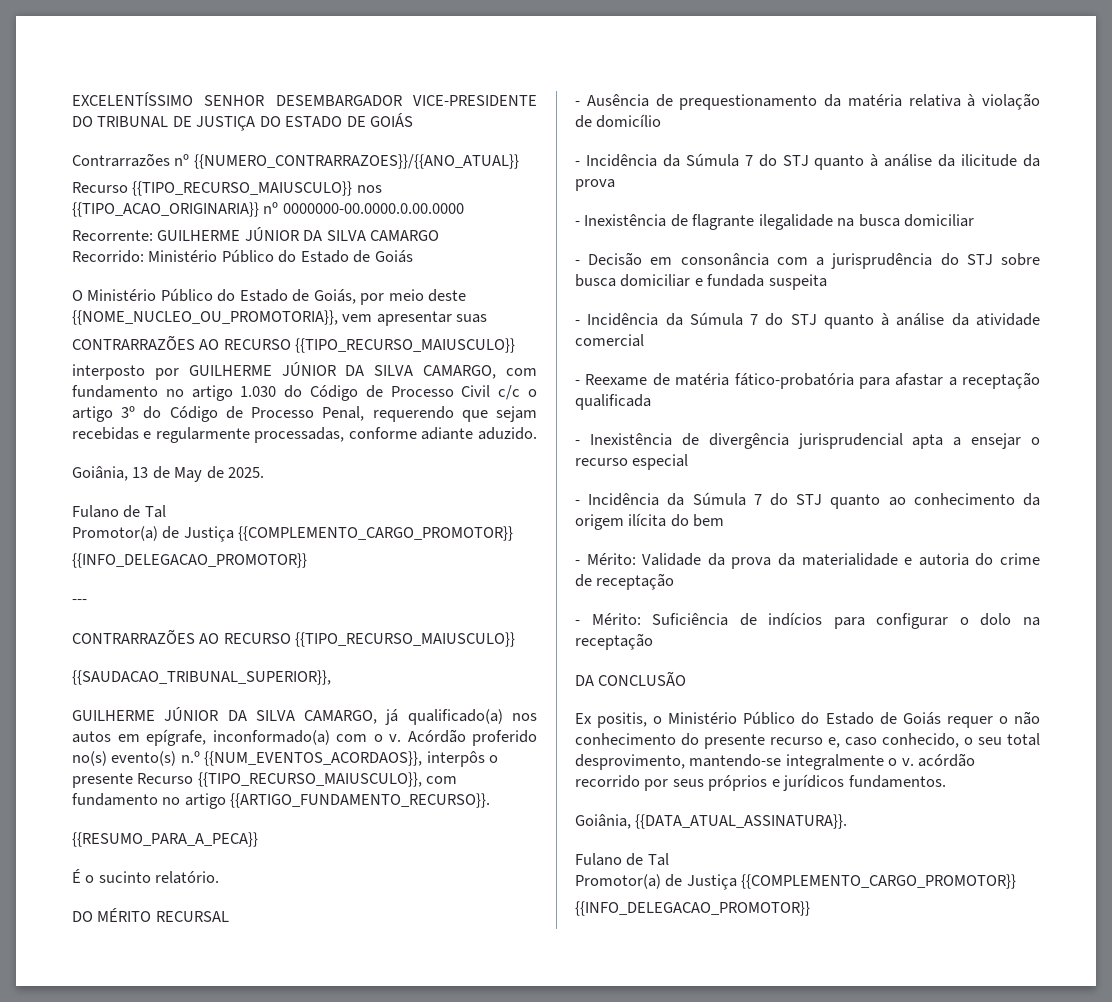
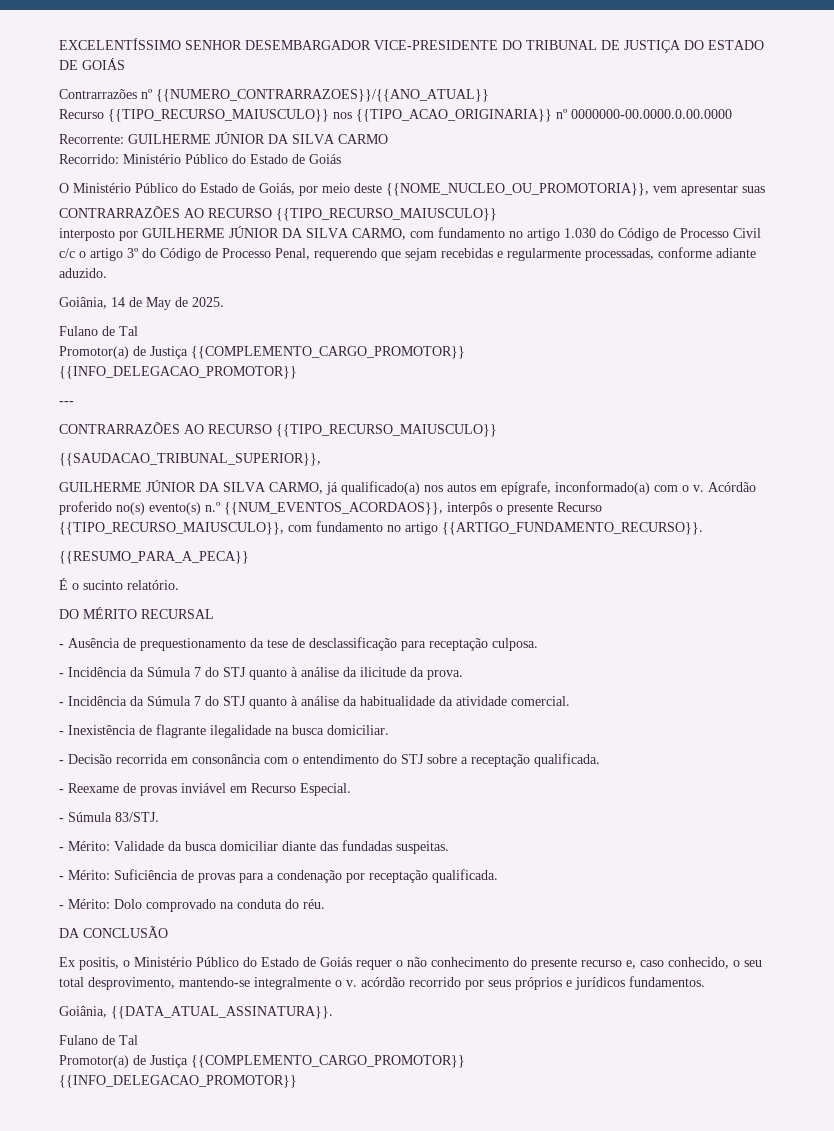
[370,230,440,241] CAMARGO -> [338,134,388,144] CARMO
[423,365,497,379] CAMARGO, -> [352,228,406,240] CARMO,
[132,467,149,478] 13 -> [111,297,125,307] 14
[304,710,378,724] CAMARGO, -> [269,482,323,494] CARMO,
[847,93,1040,110] [575,114,662,128] matéria relativa à violação de domicílio -> [267,637,538,651] tese de desclassificação para receptação culposa.
[575,179,615,191] [575,214,975,230] [575,252,1040,269] [575,274,827,290] prova // - Inexistência de flagrante ilegalidade na busca domiciliar // - Decisão em consonância com a jurisprudência do STJ sobre busca domiciliar e fundada suspeita -> [427,670,463,680] prova.
[976,313,1040,326] [575,334,644,347] [575,372,1040,389] [575,394,651,410] [575,433,1040,449] [575,454,689,470] [575,492,1040,509] [575,513,725,530] [575,553,1040,569] [575,573,675,590] [575,612,1040,629] [575,633,653,650] atividade comercial // - Reexame de matéria fático-probatória para afastar a receptação qualificada // - Inexistência de divergência jurisprudencial apta a ensejar o recurso especial // - Incidência da Súmula 7 do STJ quanto ao conhecimento da origem ilícita do bem // - Mérito: Validade da prova da materialidade e autoria do crime de receptação // - Mérito: Suficiência de indícios para configurar o dolo na receptação -> [360,696,570,706] [59,724,389,738] [59,753,600,767] [59,783,351,796] [59,812,159,822] [59,840,449,854] [59,869,498,883] [59,899,325,912] habitualidade da atividade comercial. // - Inexistência de flagrante ilegalidade na busca domiciliar. // - Decisão recorrida em consonância com o entendimento do STJ sobre a receptação qualificada. // - Reexame de provas inviável em Recurso Especial. // - Súmula 83/STJ. // - Mérito: Validade da busca domiciliar diante das fundadas suspeitas. // - Mérito: Suficiência de provas para a condenação por receptação qualificada. // - Mérito: Dolo comprovado na conduta do réu.

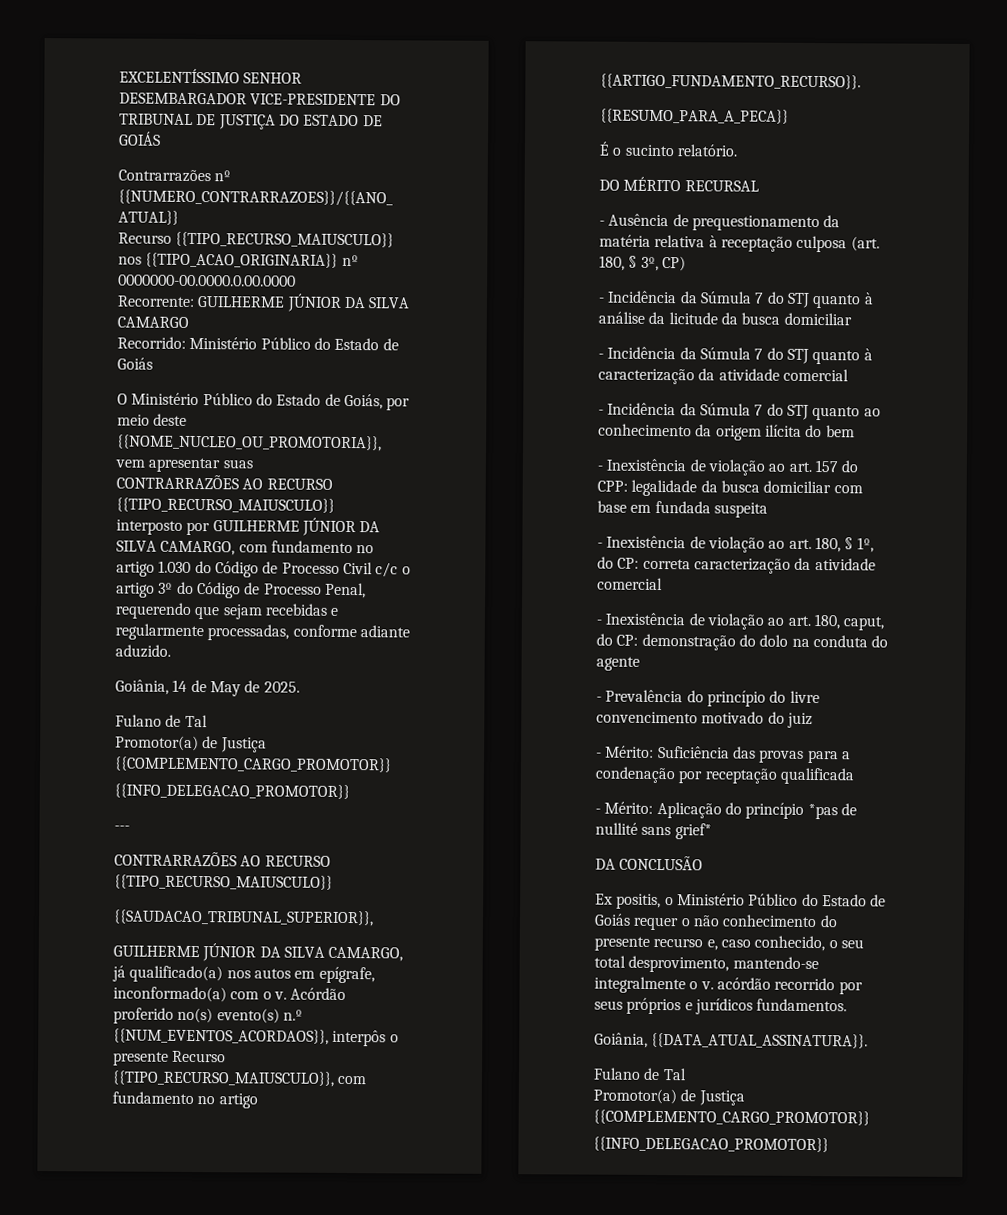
[338,134,388,144] CARMO -> [117,316,189,328] CAMARGO
[352,228,406,240] CARMO, -> [160,540,236,556] CAMARGO,
[269,482,323,494] CARMO, -> [328,946,404,962] CAMARGO,
[267,637,538,651] tese de desclassificação para receptação culposa. -> [599,234,880,253] [599,255,686,272] matéria relativa à receptação culposa (art. 180, § 3º, CP)
[360,667,463,680] [59,696,570,709] [59,724,389,738] [59,753,600,767] [59,783,351,796] [59,812,159,822] [59,840,449,854] ilicitude da prova. // - Incidência da Súmula 7 do STJ quanto à análise da habitualidade da atividade comercial. // - Inexistência de flagrante ilegalidade na busca domiciliar. // - Decisão recorrida em consonância com o entendimento do STJ sobre a receptação qualificada. // - Reexame de provas inviável em Recurso Especial. // - Súmula 83/STJ. // - Mérito: Validade da busca domiciliar diante das fundadas suspeitas. -> [668,312,852,326] [598,346,873,365] [598,368,849,385] [598,402,881,421] [598,423,855,441] [597,458,859,476] [597,479,863,497] [597,500,768,518] [597,535,874,553] [597,556,876,574] [597,577,663,591] [596,612,885,631] [596,633,889,651] [596,656,640,671] [596,689,820,707] [596,711,813,728] licitude da busca domiciliar // - Incidência da Súmula 7 do STJ quanto à caracterização da atividade comercial // - Incidência da Súmula 7 do STJ quanto ao conhecimento da origem ilícita do bem // - Inexistência de violação ao art. 157 do CPP: legalidade da busca domiciliar com base em fundada suspeita // - Inexistência de violação ao art. 180, § 1º, do CP: correta caracterização da atividade comercial // - Inexistência de violação ao art. 180, caput, do CP: demonstração do dolo na conduta do agente // - Prevalência do princípio do livre convencimento motivado do juiz
[181,870,194,880] de -> [732,746,756,759] das
[432,869,498,883] [59,899,325,912] qualificada. // - Mérito: Dolo comprovado na conduta do réu. -> [779,767,854,785] [595,801,857,820] [595,822,712,840] qualificada // - Mérito: Aplicação do princípio *pas de nullité sans grief*

